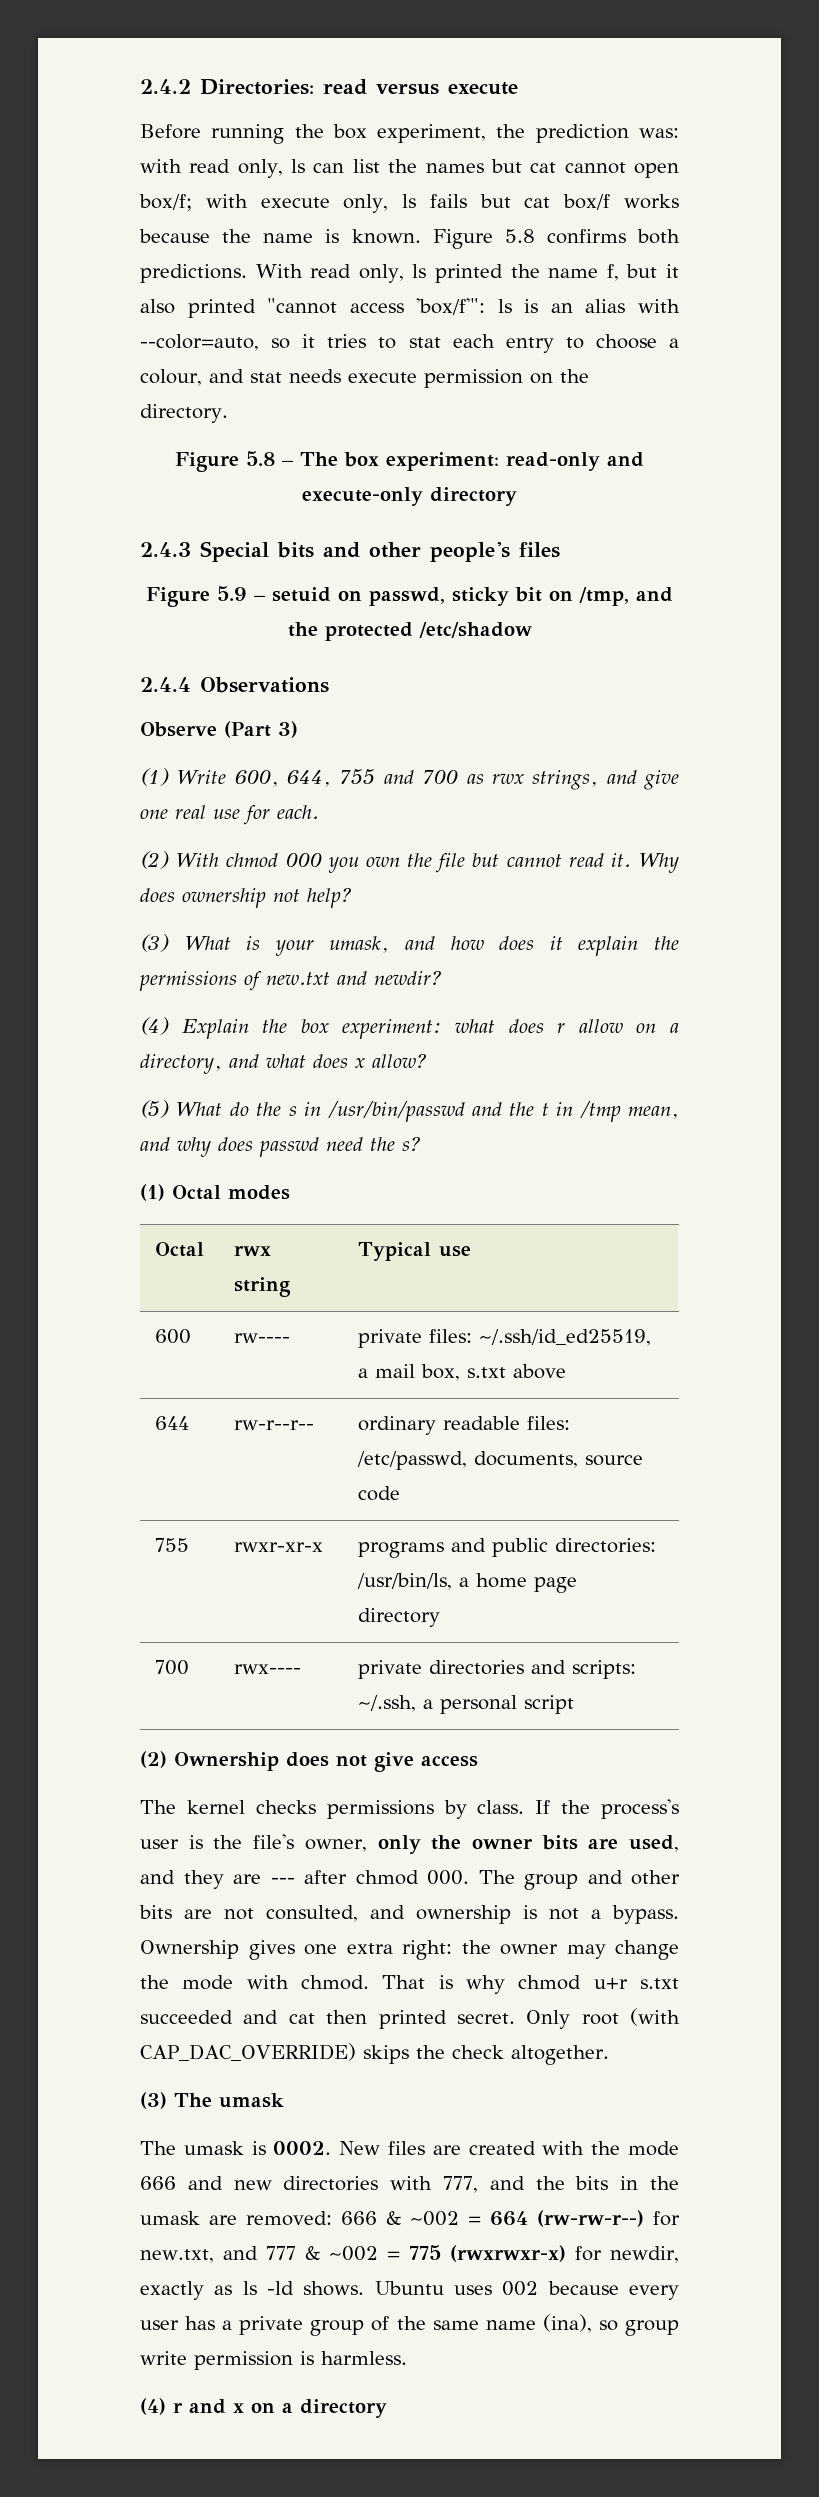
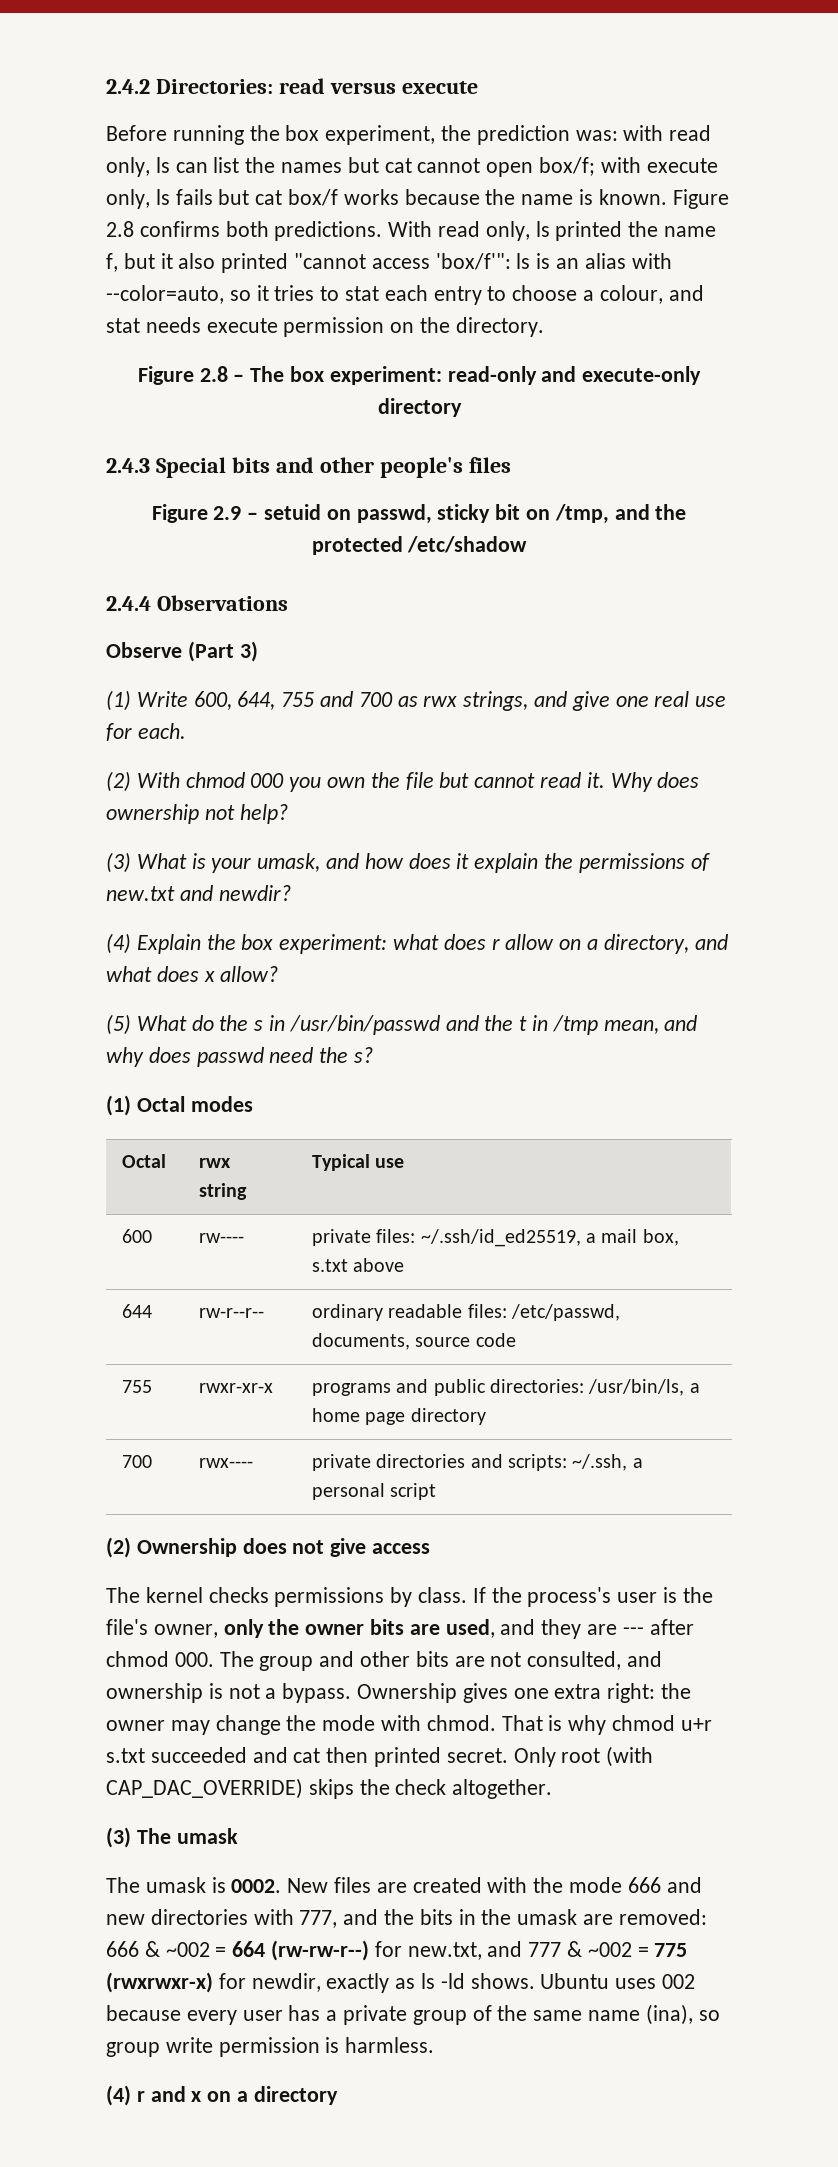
[504,229,535,243] 5.8 -> [106,221,134,237] 2.8
[246,451,275,466] 5.8 -> [199,366,228,382] 2.8
[217,586,247,601] 5.9 -> [213,506,242,520] 2.9

